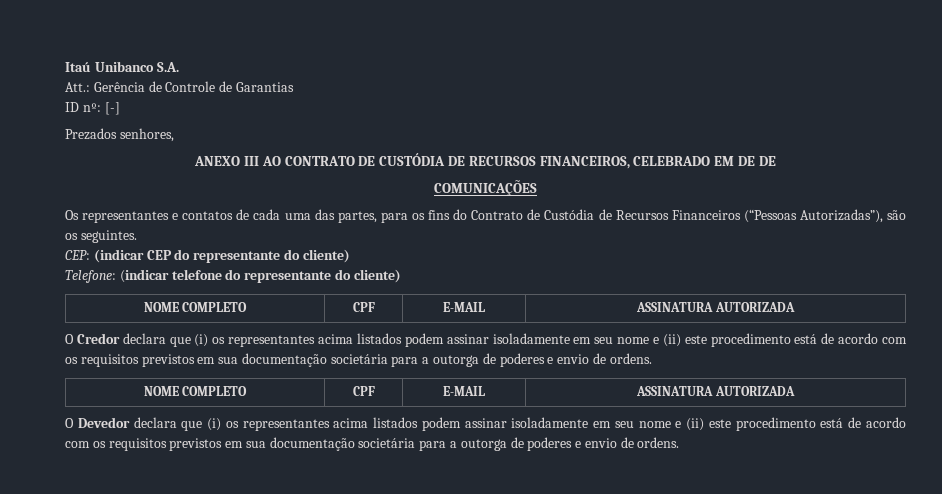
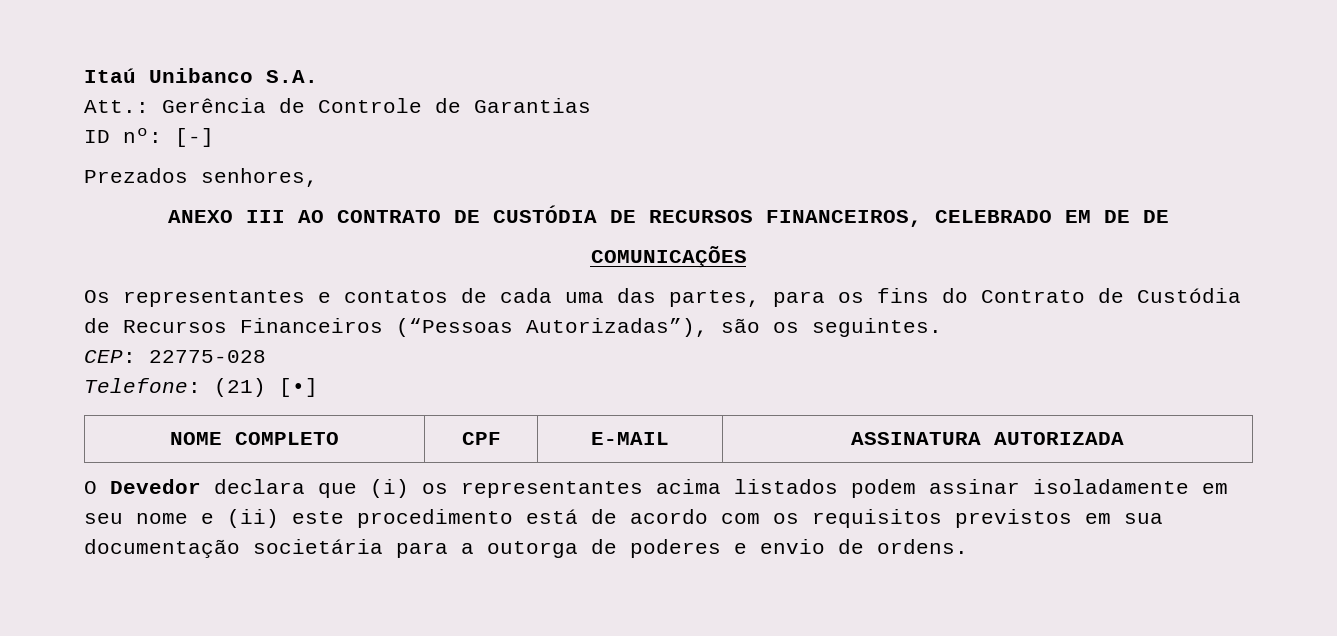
[93,249,350,263] [65,269,401,283] [143,302,248,312] [352,302,375,312] [443,302,485,312] [636,302,795,312] [65,333,908,347] [65,353,652,367] (indicar CEP do representante do cliente) // Telefone: (indicar telefone do representante do cliente) // NOME COMPLETO | CPF | E-MAIL | ASSINATURA AUTORIZADA // O Credor declara que (i) os representantes acima listados podem assinar isoladamente em seu nome e (ii) este procedimento está de acordo com os requisitos previstos em sua documentação societária para a outorga de poderes e envio de ordens. -> [149,350,266,363] [84,378,318,397] 22775-028 // Telefone: (21) [•]

